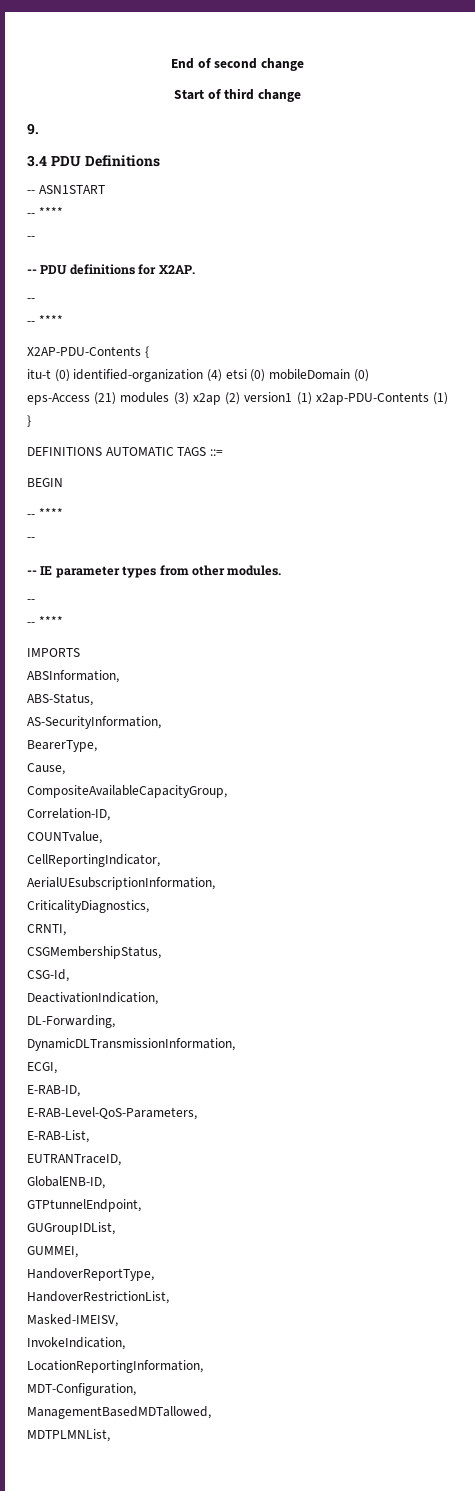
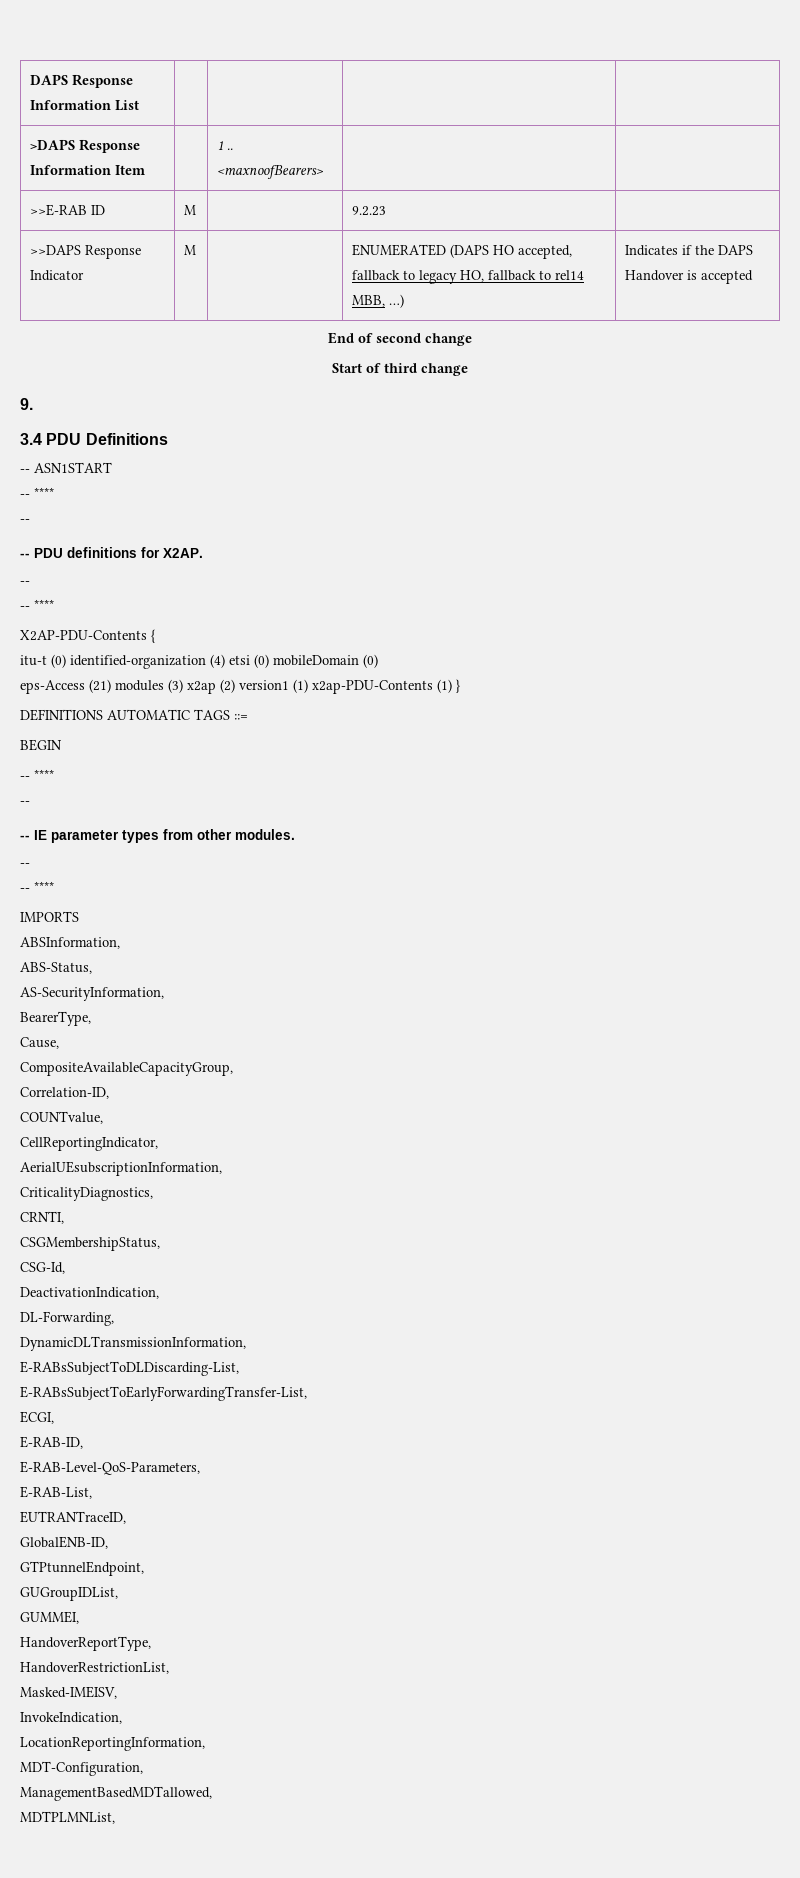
(171, 63) none -> [29,74,133,88] [29,100,139,111] [29,139,140,153] [29,165,145,175] [216,141,233,150] [216,165,324,179] [29,204,105,216] [183,205,196,215] [351,206,386,216] [29,245,141,259] [29,270,84,281] [183,245,196,255] [351,244,572,259] [351,270,584,284] [351,294,404,308] [624,245,753,256] [624,270,753,284] DAPS Response Information List | | | | // >DAPS Response Information Item | | 1 .. <maxnoofBearers> | | // >>E-RAB ID | M | | 9.2.23 | // >>DAPS Response Indicator | M | | ENUMERATED (DAPS HO accepted, fallback to legacy HO, fallback to rel14 MBB, …) | Indicates if the DAPS Handover is accepted //
(235, 1044) none -> [20,1361,239,1376] [20,1386,307,1401] // E-RABsSubjectToDLDiscarding-List, // E-RABsSubjectToEarlyForwardingTransfer-List,

